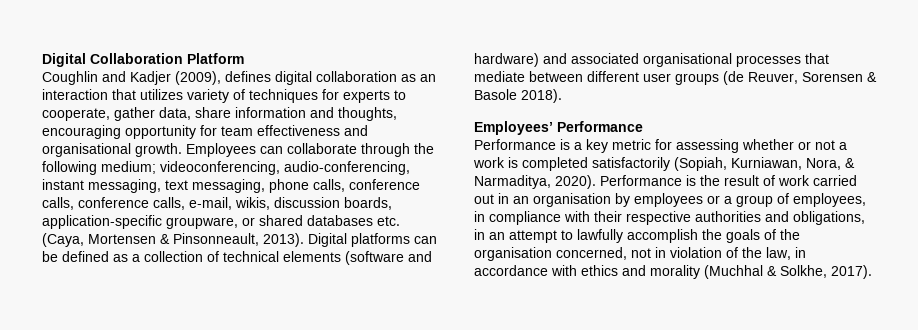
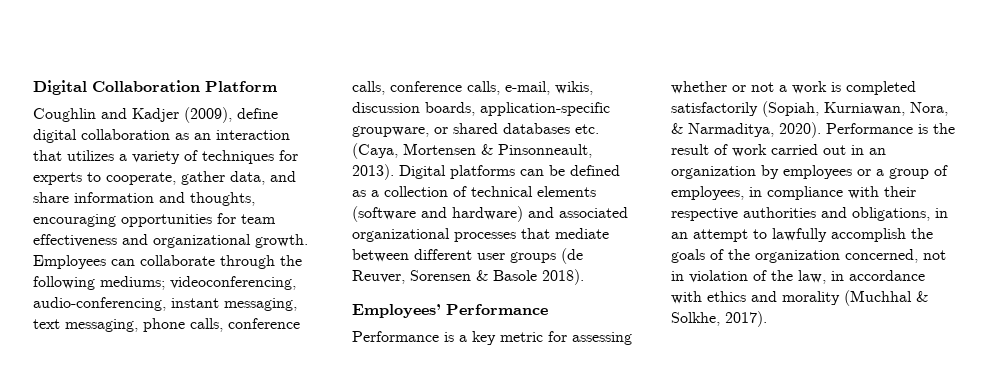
[225,71,271,82] defines -> [237,108,278,119] define
(183, 94) none -> [119,154,127,161] a
(191, 113) none -> [270,171,296,182] and
[125,125,196,139] opportunity -> [121,214,212,227] opportunities
[42,143,131,157] organisational -> [153,234,251,248] organizational
[101,161,156,174] medium; -> [100,276,165,290] mediums;
[643,53,732,67] organisational -> [352,228,450,242] organizational
[533,193,611,207] organisation -> [671,166,756,179] organization
[474,247,552,261] organisation -> [755,250,840,263] organization

